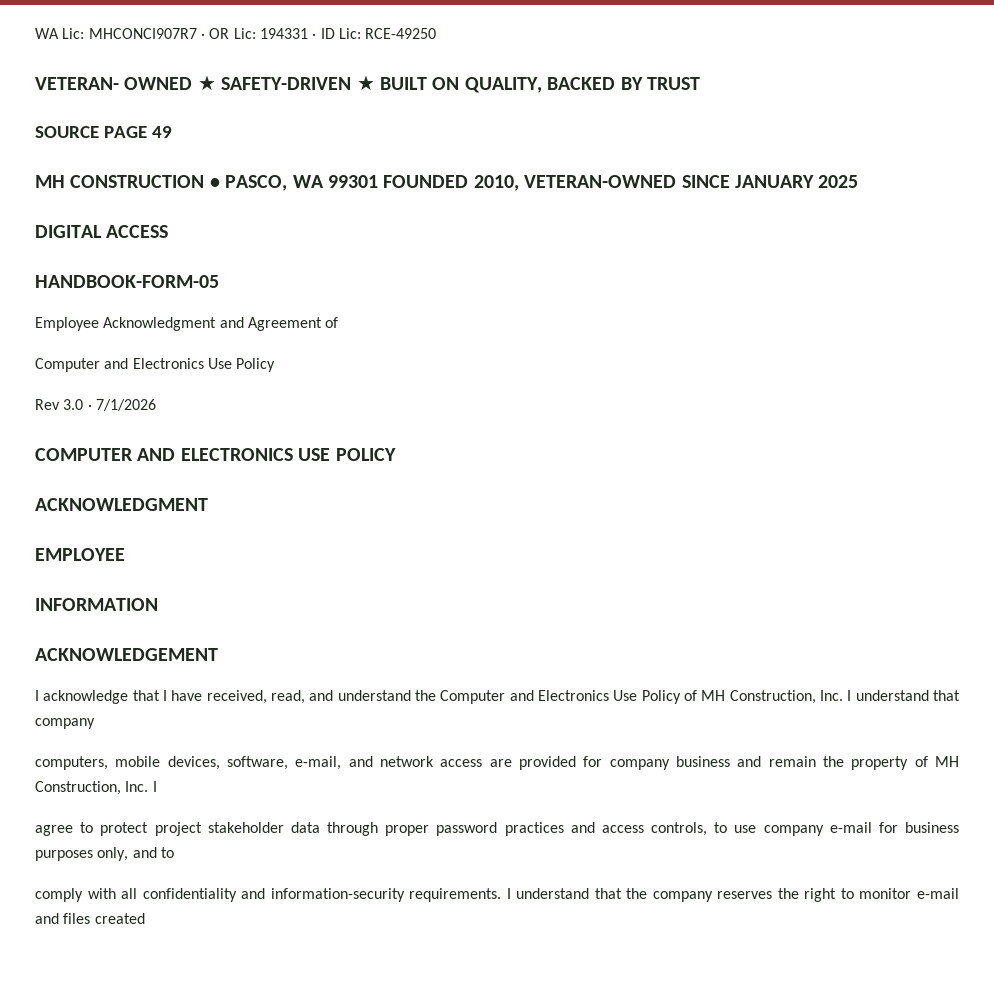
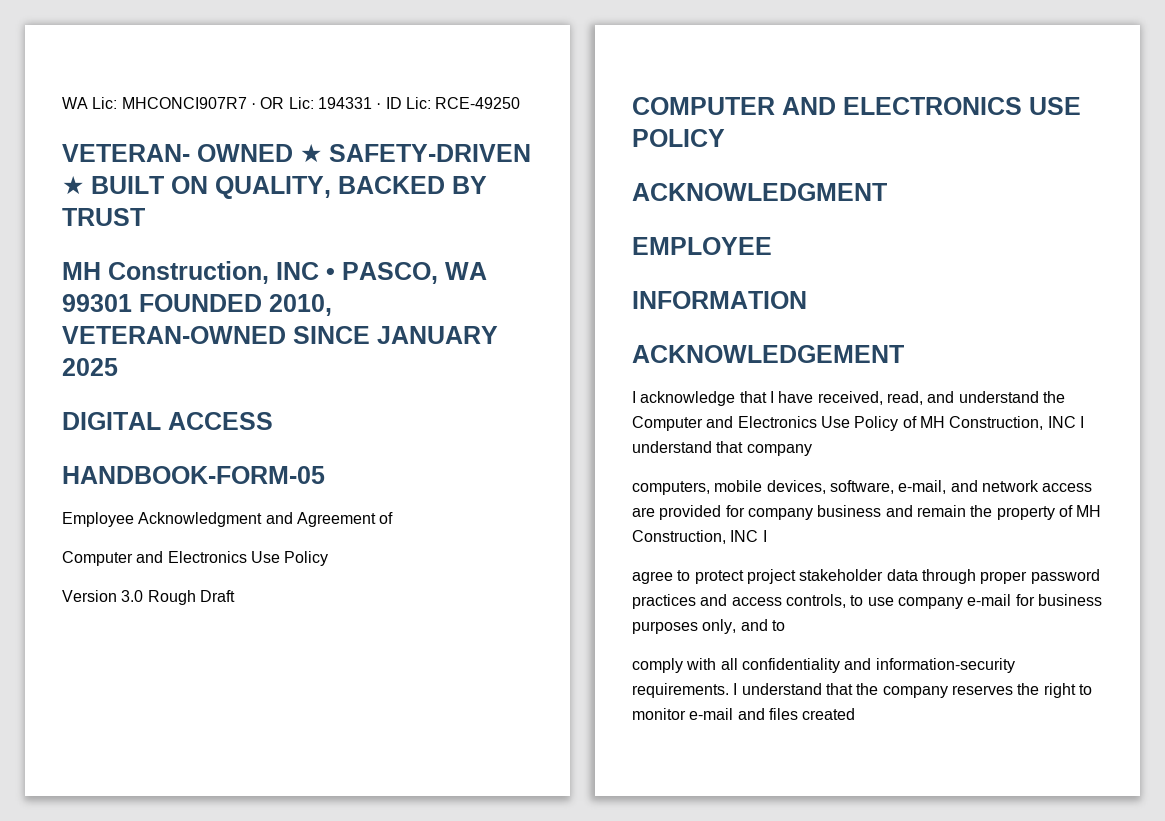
[35,126,172,138] [35,175,205,188] // SOURCE PAGE 49 // MH CONSTRUCTION -> [62,261,319,284] // MH Construction, INC
[35,399,156,411] Rev 3.0 · 7/1/2026 -> [62,590,235,605] Version 3.0 Rough Draft
[820,690,844,701] Inc. -> [1047,416,1076,428] INC
[125,781,149,792] Inc. -> [730,530,759,542] INC

